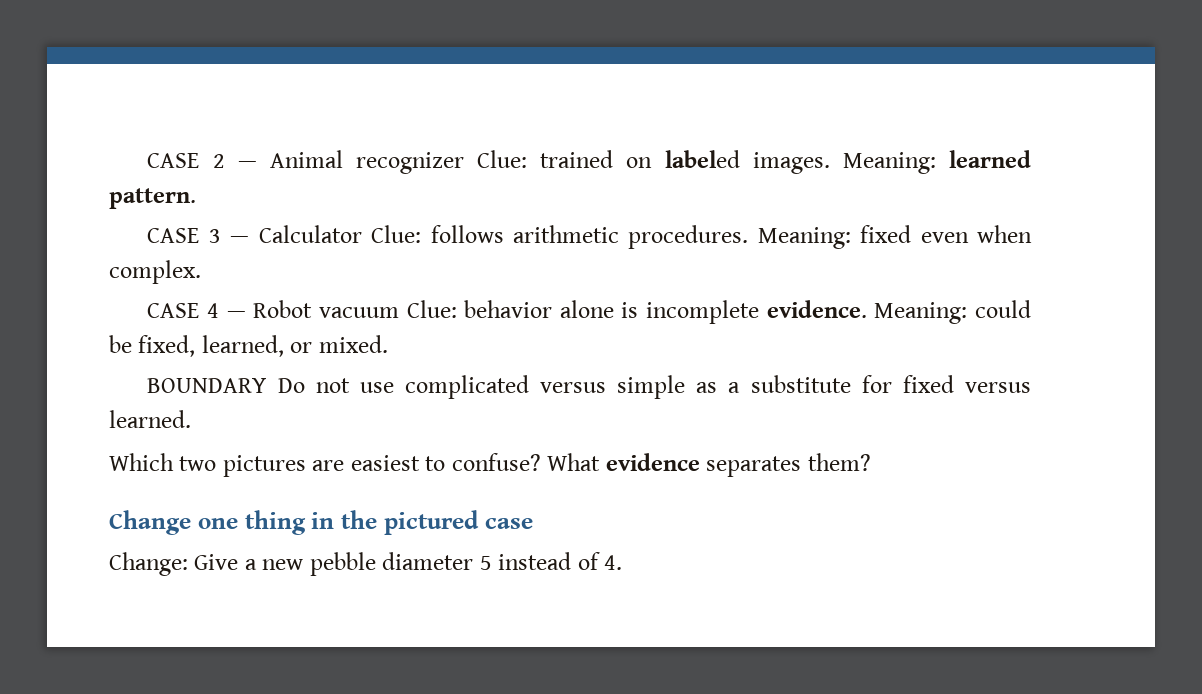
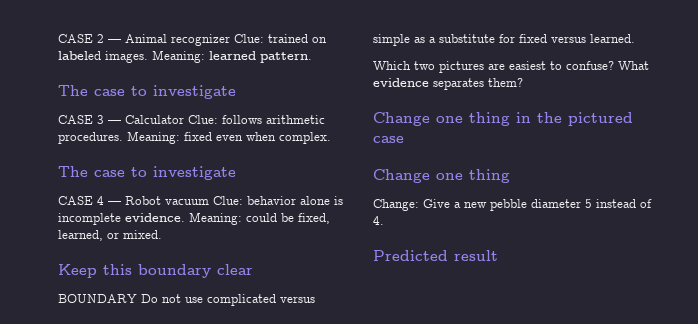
(196, 198) none -> [58,85,236,99] // The case to investigate
(201, 272) none -> [58,166,236,180] // The case to investigate
(388, 344) none -> [58,264,253,278] // Keep this boundary clear
(533, 523) none -> [373,169,510,183] // Change one thing
(623, 562) none -> [373,250,498,261] // Predicted result

